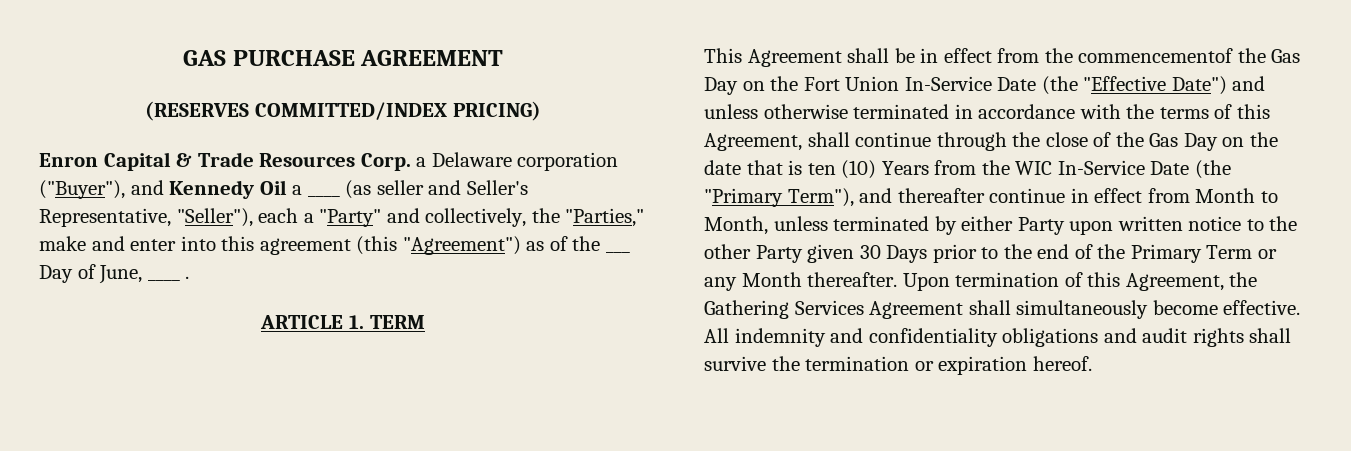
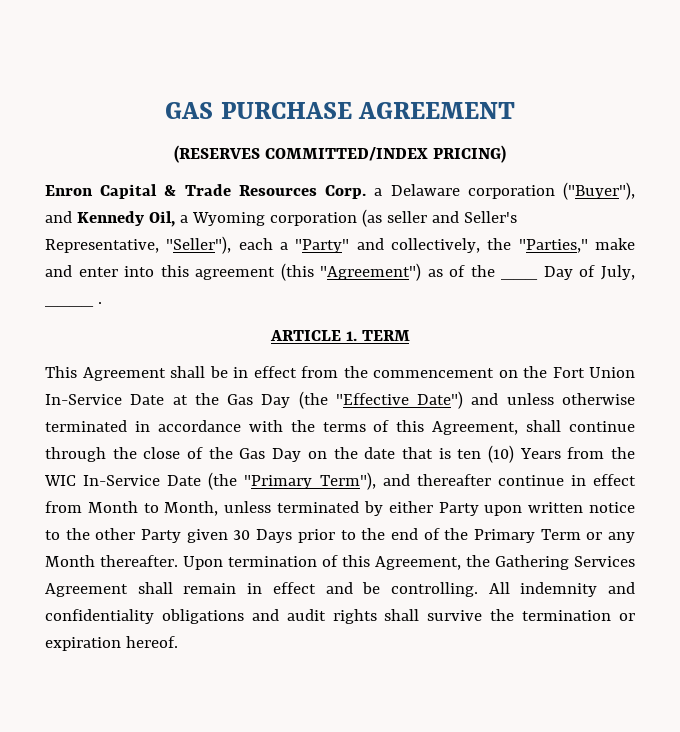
[259,180,303,195] [307,195,340,197] Oil a ____ -> [148,211,357,227] Oil, a Wyoming corporation
[99,265,143,284] June, -> [601,265,636,280] July,
[1078,48,1301,63] [704,77,738,95] commencementof the Gas Day -> [373,368,494,378] commencement
(1037, 84) none -> [172,393,291,408] at the Gas Day
[1016,300,1301,319] simultaneously become effective. -> [183,582,478,597] remain in effect and be controlling.

